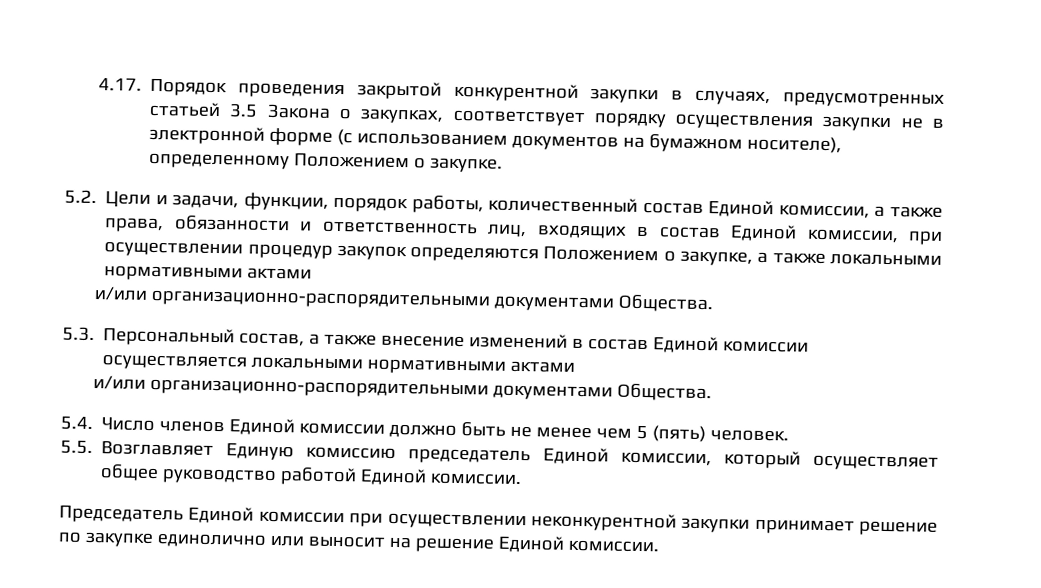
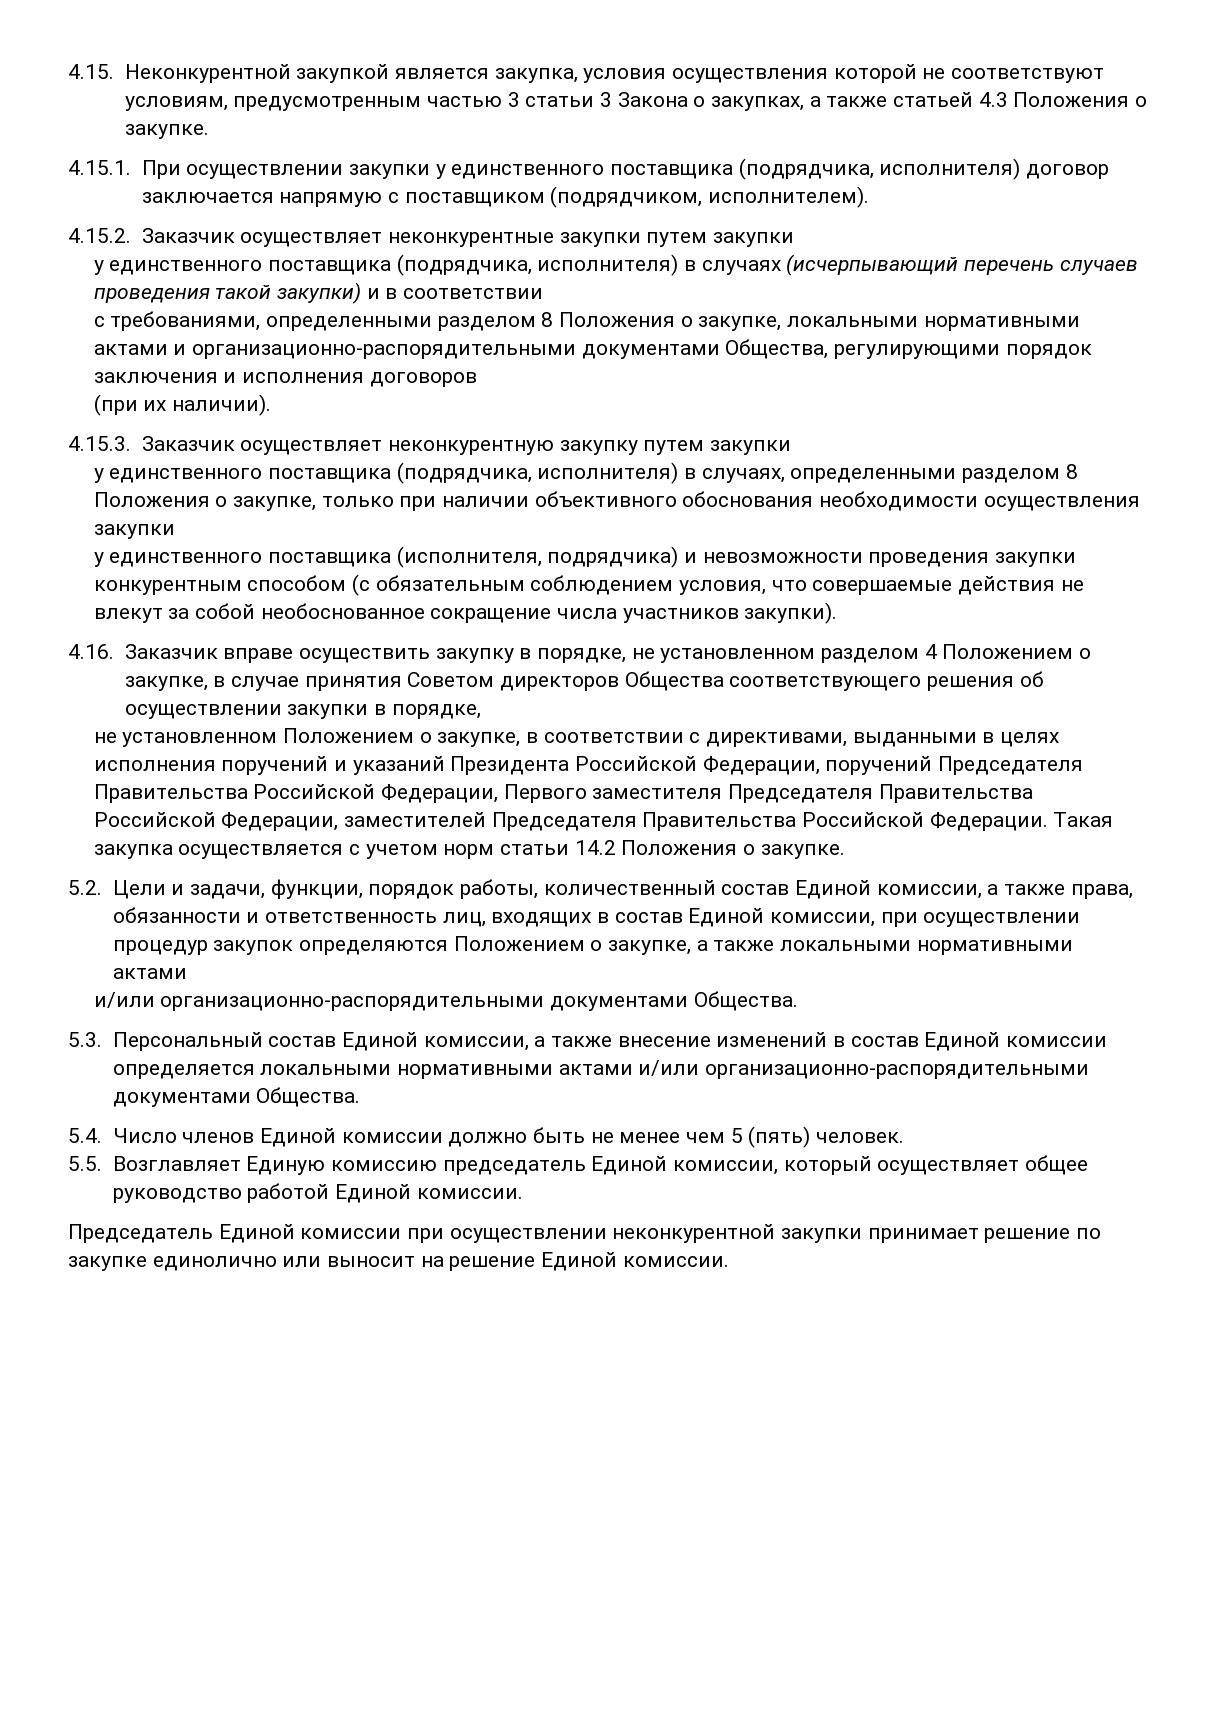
[97,78,946,108] [148,101,944,132] [148,125,842,154] [148,152,410,170] 4.17. Порядок проведения закрытой конкурентной закупки в случаях, предусмотренных статьей 3.5 Закона о закупках, соответствует порядку осуществления закупки не в электронной форме (с использованием документов на бумажном носителе), определенному Положением -> [68,64,1104,83] [124,92,1147,111] [124,124,209,139] [68,158,1109,180] [141,186,869,208] [68,228,794,247] [93,254,1138,276] [93,282,544,304] [93,311,1080,331] [93,339,1092,359] [93,372,477,387] [93,394,272,416] [68,436,791,455] [93,462,1078,484] [93,491,1140,511] [93,524,175,539] [93,546,1077,568] [93,574,1084,596] [93,602,838,624] [68,644,1091,663] [124,671,1044,691] [124,704,481,719] [93,728,1060,747] [93,756,1084,775] [93,784,1033,803] [93,812,1114,831] [93,840,738,859] 4.15. Неконкурентной закупкой является закупка, условия осуществления которой не соответствуют условиям, предусмотренным частью 3 статьи 3 Закона о закупках, а также статьей 4.3 Положения о закупке. // 4.15.1. При осуществлении закупки у единственного поставщика (подрядчика, исполнителя) договор заключается напрямую с поставщиком (подрядчиком, исполнителем). // 4.15.2. Заказчик осуществляет неконкурентные закупки путем закупки // у единственного поставщика (подрядчика, исполнителя) в случаях (исчерпывающий перечень случаев проведения такой закупки) и в соответствии // с требованиями, определенными разделом 8 Положения о закупке, локальными нормативными актами и организационно-распорядительными документами Общества, регулирующими порядок заключения и исполнения договоров // (при их наличии). // 4.15.3. Заказчик осуществляет неконкурентную закупку путем закупки // у единственного поставщика (подрядчика, исполнителя) в случаях, определенными разделом 8 Положения о закупке, только при наличии объективного обоснования необходимости осуществления закупки // у единственного поставщика (исполнителя, подрядчика) и невозможности проведения закупки конкурентным способом (с обязательным соблюдением условия, что совершаемые действия не влекут за собой необоснованное сокращение числа участников закупки). // 4.16. Заказчик вправе осуществить закупку в порядке, не установленном разделом 4 Положением о закупке, в случае принятия Советом директоров Общества соответствующего решения об осуществлении закупки в порядке, // не установленном Положением о закупке, в соответствии с директивами, выданными в целях исполнения поручений и указаний Президента Российской Федерации, поручений Председателя Правительства Российской Федерации, Первого заместителя Председателя Правительства Российской Федерации, заместителей Председателя Правительства Российской Федерации. Такая закупка осуществляется с учетом норм статьи 14.2 Положения
[239,332,306,347] состав, -> [268,1032,529,1051] состав Единой комиссии,
[102,354,576,375] осуществляется локальными нормативными актами // -> [112,1064,633,1079] определяется локальными нормативными актами

